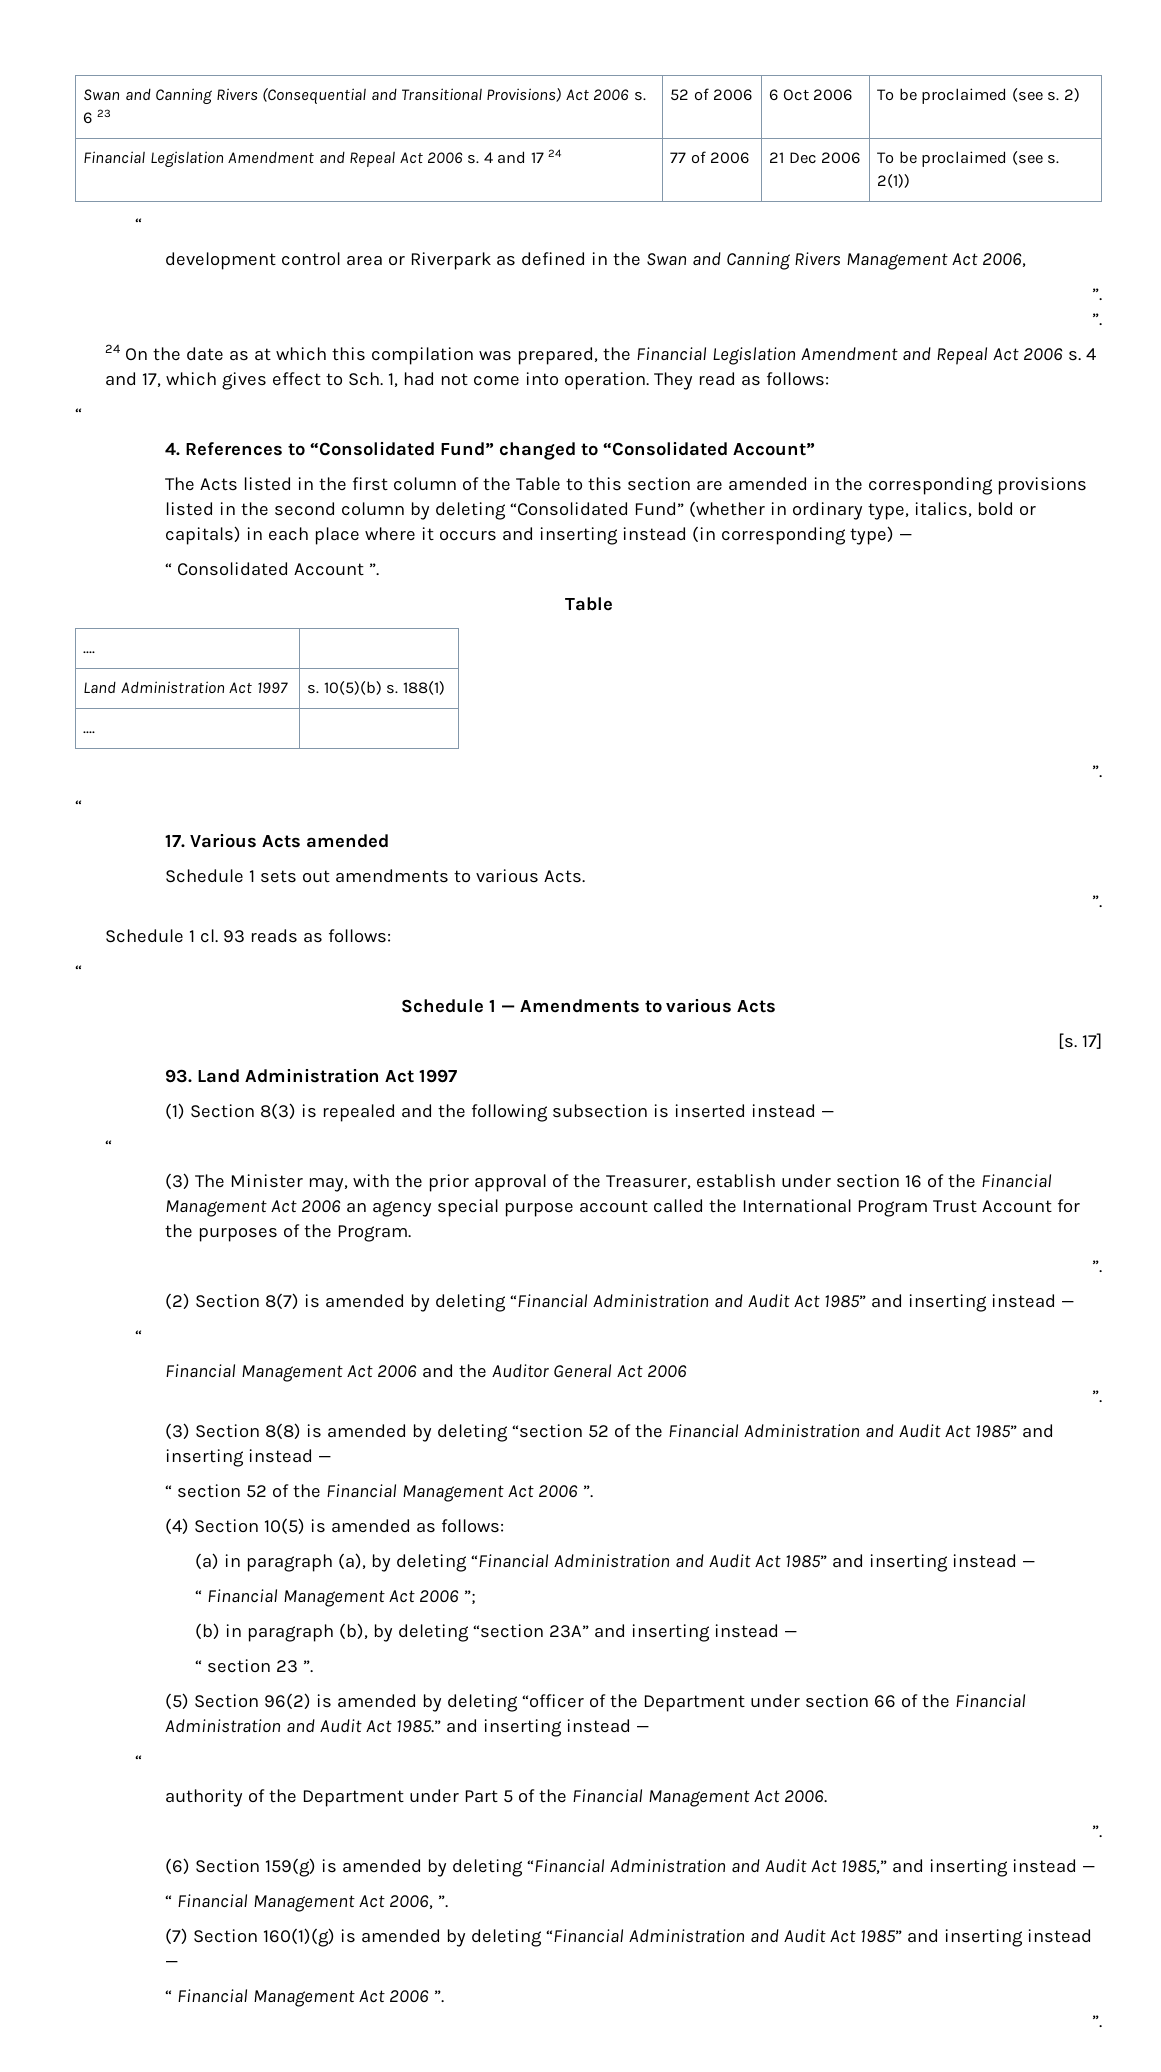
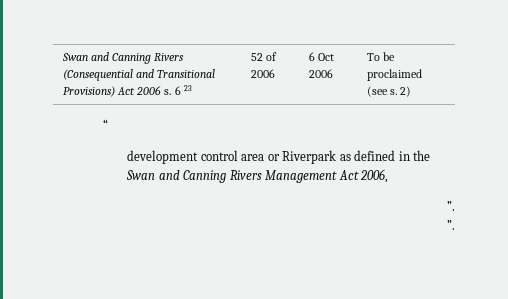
[83,149,563,168] [670,151,750,164] [769,152,861,164] [877,151,1060,167] [877,174,911,188] // Financial Legislation Amendment and Repeal Act 2006 s. 4 and 17 24 | 77 of 2006 | 21 Dec 2006 | To be proclaimed (see s. 2(1)) -> (412, 91) none
[104,344,1096,365] [104,372,829,390] [75,408,82,420] [164,441,815,460] [164,477,1087,495] [164,501,1036,520] [164,526,912,545] [164,562,379,576] [564,597,613,611] [83,651,96,654] [83,681,288,694] [307,681,445,695] [83,731,96,734] [1092,765,1102,778] [75,800,82,812] [164,833,389,848] [164,869,585,883] [1092,895,1102,908] [104,929,391,943] [75,965,82,977] [400,998,777,1013] [1058,1033,1102,1049] [164,1068,457,1083] [164,1103,834,1122] [104,1140,112,1152] [164,1173,1052,1192] [164,1199,1080,1217] [164,1224,411,1242] [1092,1260,1102,1273] [164,1293,1074,1312] [134,1330,142,1342] [164,1364,687,1382] [1092,1390,1102,1403] [164,1423,1054,1442] [164,1449,331,1467] [164,1484,593,1502] [164,1518,504,1535] [194,1553,1035,1572] [194,1589,476,1607] [194,1623,797,1642] [194,1659,313,1673] [164,1693,1026,1712] [164,1719,649,1737] [134,1755,142,1767] [164,1789,827,1807] [1092,1825,1102,1838] [164,1858,1095,1877] [164,1894,448,1912] [164,1928,1092,1947] [164,1961,178,1967] [164,1989,444,2007] [1092,2015,1102,2028] // 24 On the date as at which this compilation was prepared, the Financial Legislation Amendment and Repeal Act 2006 s. 4 and 17, which gives effect to Sch. 1, had not come into operation. They read as follows: // “ // 4. References to “Consolidated Fund” changed to “Consolidated Account” // The Acts listed in the first column of the Table to this section are amended in the corresponding provisions listed in the second column by deleting “Consolidated Fund” (whether in ordinary type, italics, bold or capitals) in each place where it occurs and inserting instead (in corresponding type) — // “ Consolidated Account ”. // Table // .... | // Land Administration Act 1997 | s. 10(5)(b) s. 188(1) // .... | // ”. // “ // 17. Various Acts amended // Schedule 1 sets out amendments to various Acts. // ”. // Schedule 1 cl. 93 reads as follows: // “ // Schedule 1 — Amendments to various Acts // [s. 17] // 93. Land Administration Act 1997 // (1) Section 8(3) is repealed and the following subsection is inserted instead — // “ // (3) The Minister may, with the prior approval of the Treasurer, establish under section 16 of the Financial Management Act 2006 an agency special purpose account called the International Program Trust Account for the purposes of the Program. // ”. // (2) Section 8(7) is amended by deleting “Financial Administration and Audit Act 1985” and inserting instead — // “ // Financial Management Act 2006 and the Auditor General Act 2006 // ”. // (3) Section 8(8) is amended by deleting “section 52 of the Financial Administration and Audit Act 1985” and inserting instead — // “ section 52 of the Financial Management Act 2006 ”. // (4) Section 10(5) is amended as follows: // (a) in paragraph (a), by deleting “Financial Administration and Audit Act 1985” and inserting instead — // “ Financial Management Act 2006 ”; // (b) in paragraph (b), by deleting “section 23A” and inserting instead — // “ section 23 ”. // (5) Section 96(2) is amended by deleting “officer of the Department under section 66 of the Financial Administration and Audit Act 1985.” and inserting instead — // “ // authority of the Department under Part 5 of the Financial Management Act 2006. // ”. // (6) Section 159(g) is amended by deleting “Financial Administration and Audit Act 1985,” and inserting instead — // “ Financial Management Act 2006, ”. // (7) Section 160(1)(g) is amended by deleting “Financial Administration and Audit Act 1985” and inserting instead — // “ Financial Management Act 2006 ”. // ”. -> (455, 225) none

